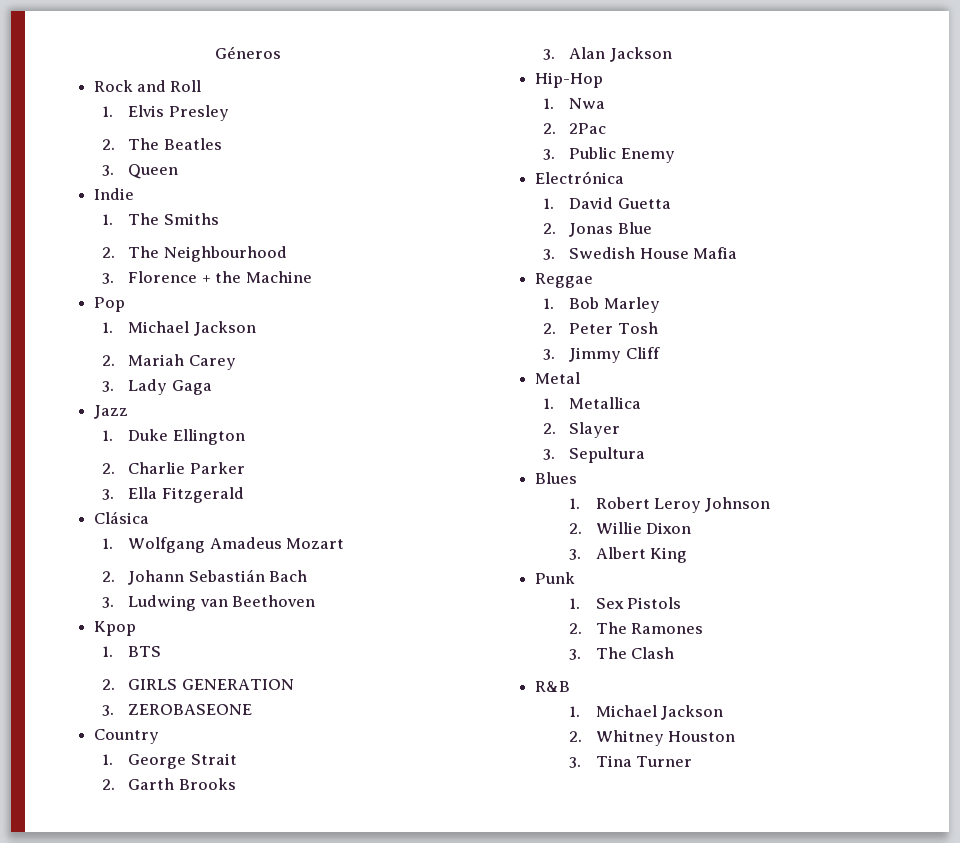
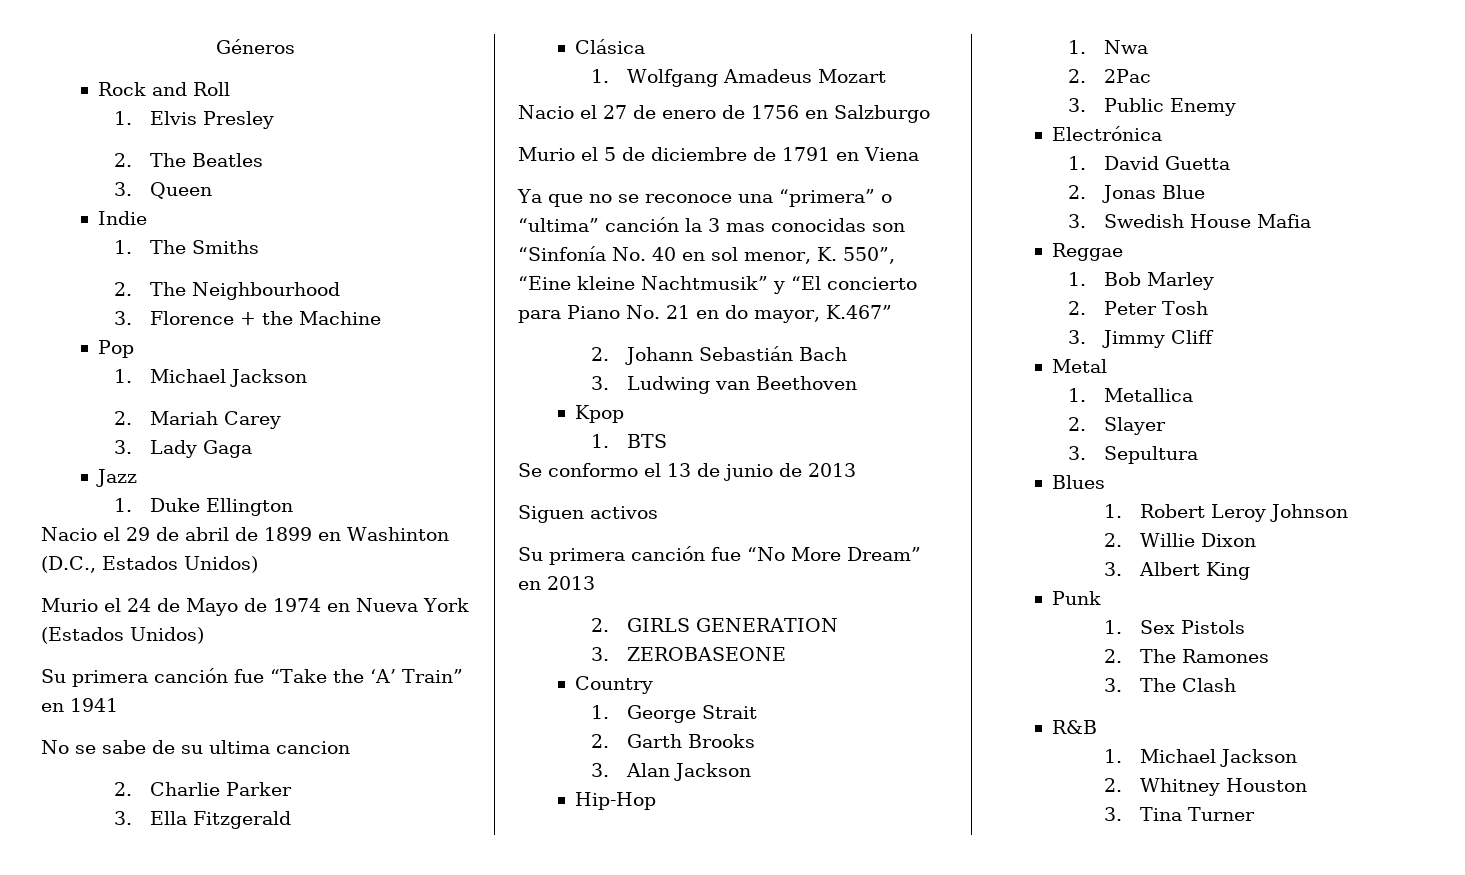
(245, 437) none -> [41,527,449,541] [41,556,258,573] [41,598,469,616] [41,627,204,644] [41,668,463,687] [41,698,118,712] [41,740,350,754] // Nacio el 29 de abril de 1899 en Washinton (D.C., Estados Unidos) // Murio el 24 de Mayo de 1974 en Nueva York (Estados Unidos) // Su primera canción fue “Take the ‘A’ Train” en 1941 // No se sabe de su ultima cancion
(345, 543) none -> [518,105,930,123] [518,147,919,161] [517,189,892,207] [518,217,905,232] [518,246,895,264] [518,276,917,294] [518,305,892,323] // Nacio el 27 de enero de 1756 en Salzburgo // Murio el 5 de diciembre de 1791 en Viena // Ya que no se reconoce una “primera” o “ultima” canción la 3 mas conocidas son “Sinfonía No. 40 en sol menor, K. 550”, “Eine kleine Nachtmusik” y “El concierto para Piano No. 21 en do mayor, K.467”
(162, 651) none -> [518,463,856,481] [518,505,658,523] [518,546,921,565] [518,576,595,590] // Se conformo el 13 de junio de 2013 // Siguen activos // Su primera canción fue “No More Dream” en 2013

